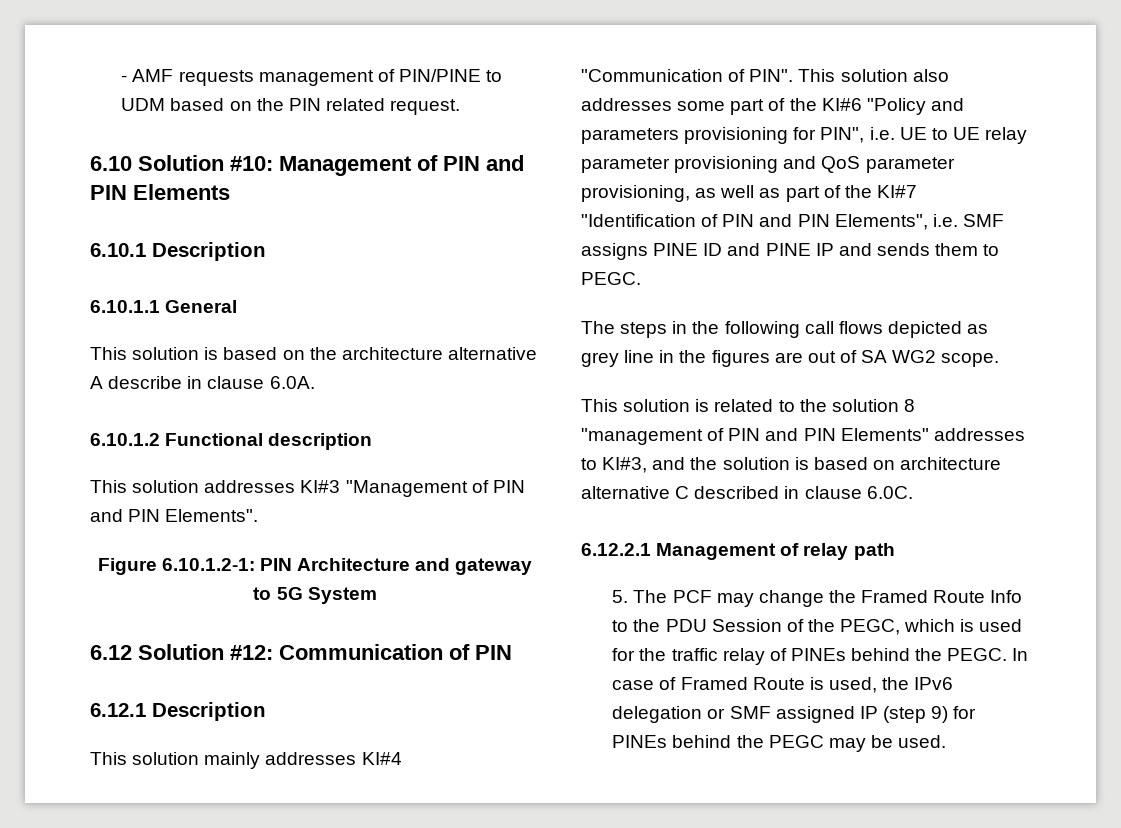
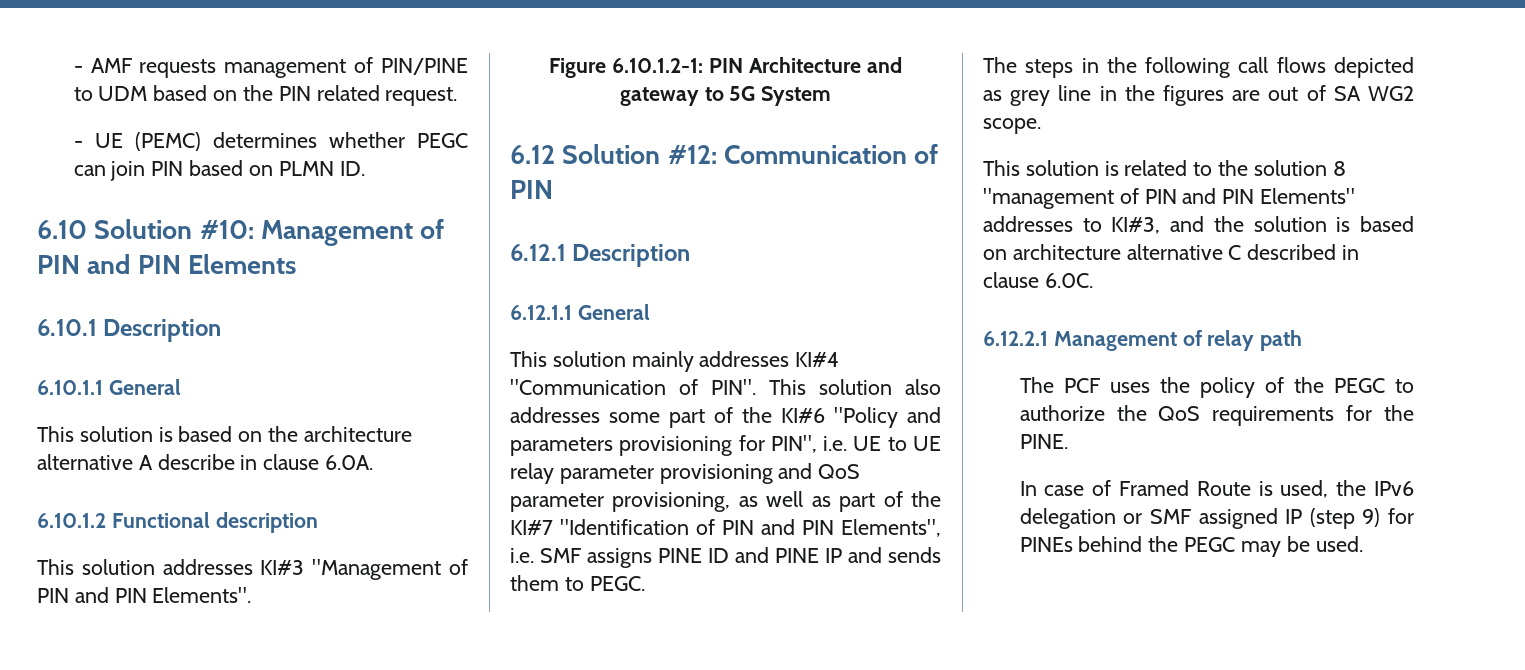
(461, 107) none -> [73,132,468,151] [73,160,365,181] // - UE (PEMC) determines whether PEGC can join PIN based on PLMN ID.
(266, 711) none -> [510,304,650,320] // 6.12.1.1 General
[612,590,629,603] 5. -> (1303, 340) none
[716,590,1023,607] [612,619,1023,635] [612,648,1008,665] may change the Framed Route Info to the PDU Session of the PEGC, which is used for the traffic relay of PINEs behind the PEGC. -> [1109,377,1414,398] [1019,405,1414,426] [1019,434,1068,449] uses the policy of the PEGC to authorize the QoS requirements for the PINE. //

